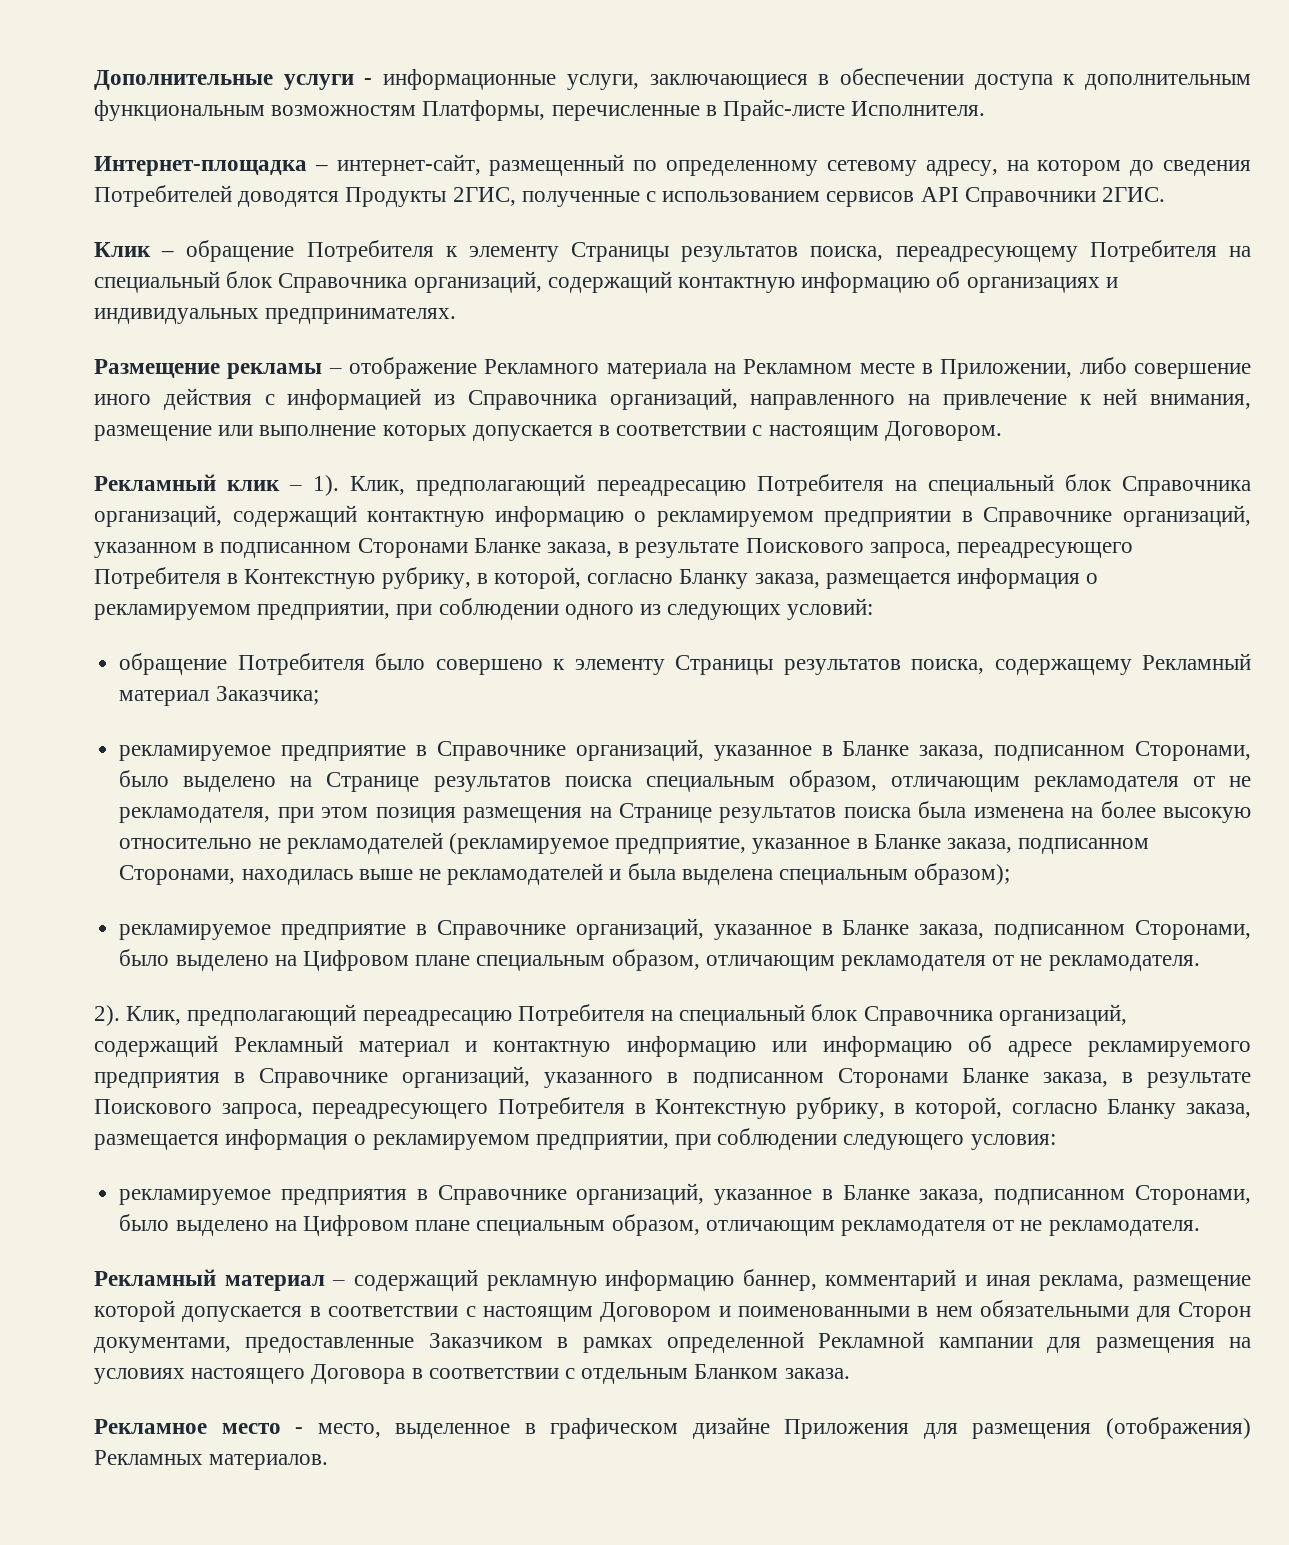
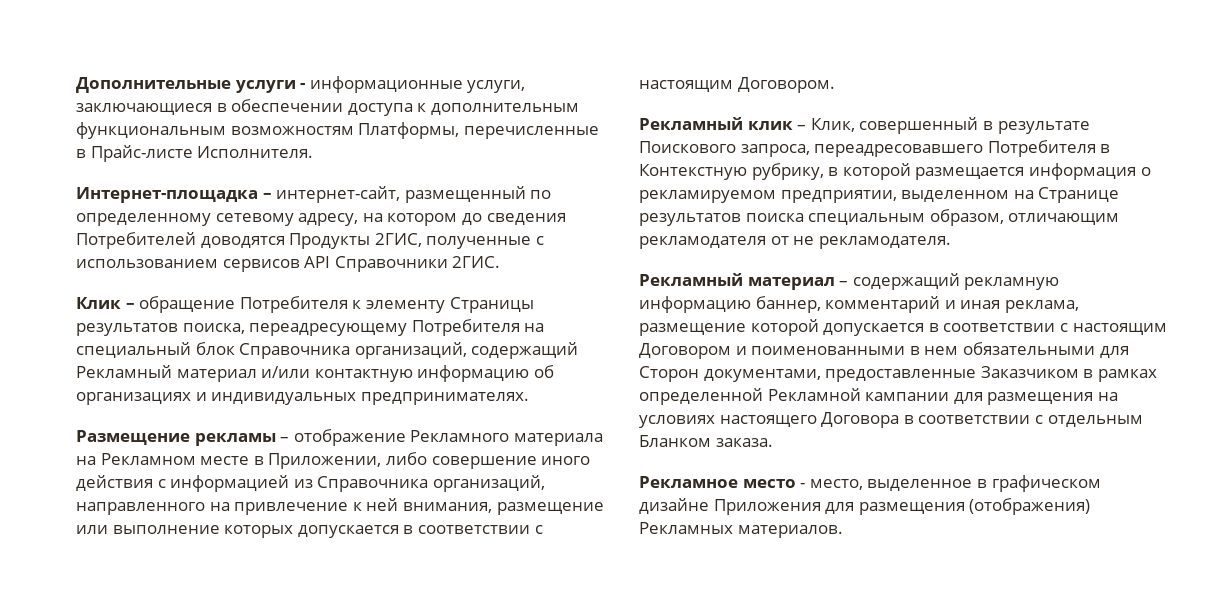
(672, 282) none -> [76,365,311,382] Рекламный материал и/или
[313,474,1252,496] [94,505,1251,527] [94,538,1134,558] [94,567,1099,589] [94,598,874,620] [119,653,1251,675] [119,686,319,706] [119,739,1251,761] [119,770,277,792] 1). Клик, предполагающий переадресацию Потребителя на специальный блок Справочника организаций, содержащий контактную информацию о рекламируемом предприятии в Справочнике организаций, указанном в подписанном Сторонами Бланке заказа, в результате Поискового запроса, переадресующего Потребителя в Контекстную рубрику, в которой, согласно Бланку заказа, размещается информация о рекламируемом предприятии, при соблюдении одного из следующих условий: // обращение Потребителя было совершено к элементу Страницы результатов поиска, содержащему Рекламный материал Заказчика; // рекламируемое предприятие в Справочнике организаций, указанное в Бланке заказа, подписанном Сторонами, было выделено -> [810,117,1090,134] [639,140,1111,157] [639,163,1151,180] [639,190,1010,203] Клик, совершенный в результате Поискового запроса, переадресовавшего Потребителя в Контекстную рубрику, в которой размещается информация о рекламируемом предприятии, выделенном
[119,801,1251,823] [119,832,1150,854] [119,863,1011,885] [119,918,1251,940] [119,949,1200,971] [94,1004,1127,1026] [94,1035,1251,1057] [94,1066,1251,1088] [94,1097,1251,1119] [94,1128,1056,1150] [119,1183,1251,1205] [119,1214,1043,1236] рекламодателя, при этом позиция размещения на Странице результатов поиска была изменена на более высокую относительно не рекламодателей (рекламируемое предприятие, указанное в Бланке заказа, подписанном Сторонами, находилась выше не рекламодателей и была выделена специальным образом); // рекламируемое предприятие в Справочнике организаций, указанное в Бланке заказа, подписанном Сторонами, было выделено на Цифровом плане специальным образом, отличающим рекламодателя от не рекламодателя. // 2). Клик, предполагающий переадресацию Потребителя на специальный блок Справочника организаций, содержащий Рекламный материал и контактную информацию или информацию об адресе рекламируемого предприятия в Справочнике организаций, указанного в подписанном Сторонами Бланке заказа, в результате Поискового запроса, переадресующего Потребителя в Контекстную рубрику, в которой, согласно Бланку заказа, размещается информация о рекламируемом предприятии, при соблюдении следующего уcловия: // рекламируемое предприятия в Справочнике организаций, указанное в Бланке заказа, подписанном Сторонами, было выделено на Цифровом плане специальным образом, отличающим рекламодателя от не -> (815, 240) none

